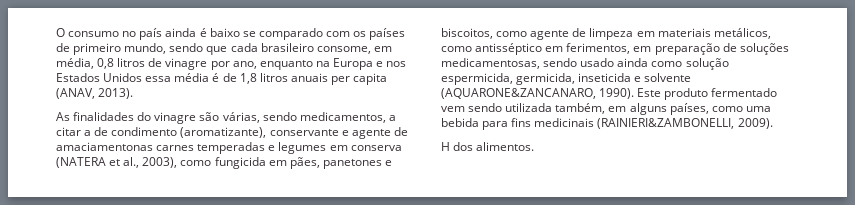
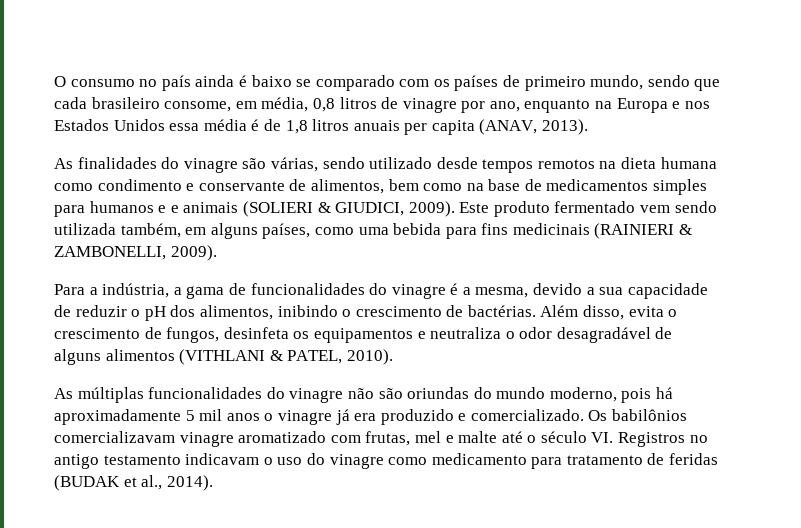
[299,112,396,123] [56,127,408,139] [56,142,402,154] [56,157,392,169] [441,28,771,40] [441,43,789,55] [441,58,729,70] [441,73,692,85] [441,88,635,99] medicamentos, a citar a de condimento (aromatizante), conservante e agente de amaciamentonas carnes temperadas e legumes em conserva (NATERA et al., 2003), como fungicida em pães, panetones e biscoitos, como agente de limpeza em materiais metálicos, como antisséptico em ferimentos, em preparação de soluções medicamentosas, sendo usado ainda como solução espermicida, germicida, inseticida e solvente (AQUARONE&ZANCANARO, 1990). -> [369,157,717,173] [54,179,708,195] [54,201,455,217] utilizado desde tempos remotos na dieta humana como condimento e conservante de alimentos, bem como na base de medicamentos simples para humanos e e animais (SOLIERI & GIUDICI, 2009).
[597,118,773,129] [441,142,535,151] (RAINIERI&ZAMBONELLI, 2009). // H dos alimentos. -> [594,223,693,239] [54,245,217,261] [54,283,708,299] [54,305,678,321] [54,327,673,343] [54,349,393,365] [54,387,674,403] [54,409,688,425] [54,431,708,447] [54,453,719,469] [54,475,213,491] (RAINIERI & ZAMBONELLI, 2009). // Para a indústria, a gama de funcionalidades do vinagre é a mesma, devido a sua capacidade de reduzir o pH dos alimentos, inibindo o crescimento de bactérias. Além disso, evita o crescimento de fungos, desinfeta os equipamentos e neutraliza o odor desagradável de alguns alimentos (VITHLANI & PATEL, 2010). // As múltiplas funcionalidades do vinagre não são oriundas do mundo moderno, pois há aproximadamente 5 mil anos o vinagre já era produzido e comercializado. Os babilônios comercializavam vinagre aromatizado com frutas, mel e malte até o século VI. Registros no antigo testamento indicavam o uso do vinagre como medicamento para tratamento de feridas (BUDAK et al., 2014).

